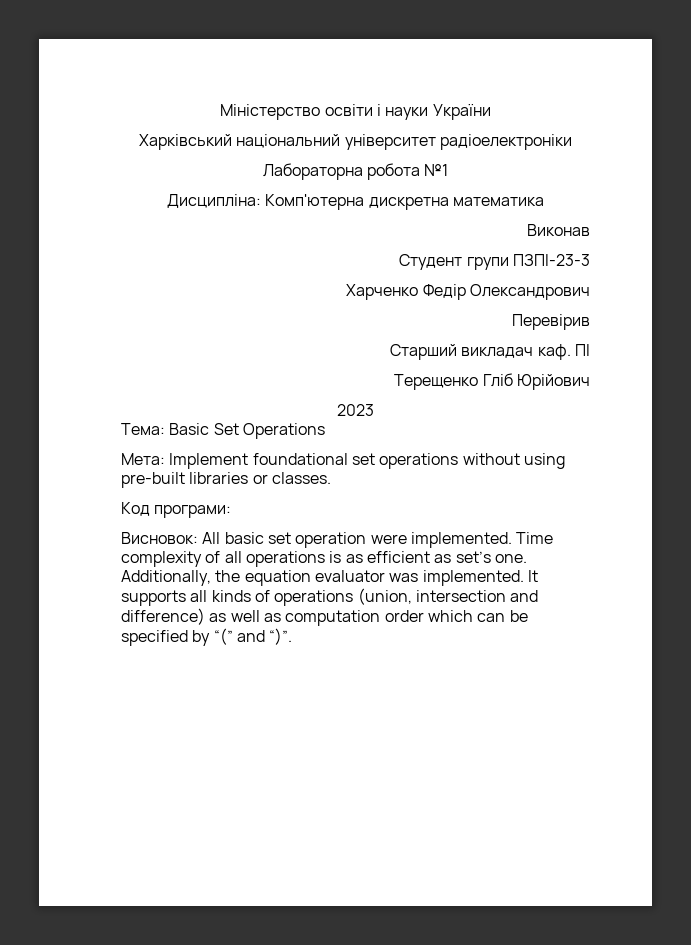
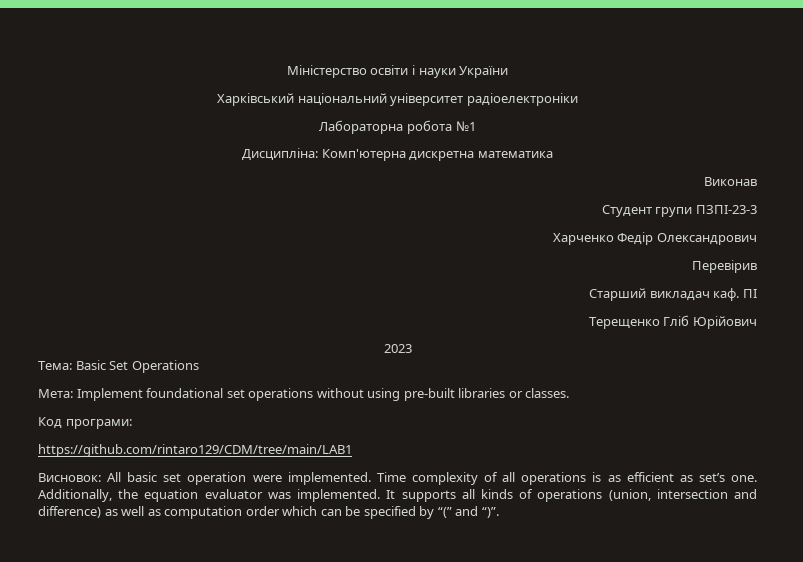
(232, 511) none -> [38,444,352,457] // https://github.com/rintaro129/CDM/tree/main/LAB1

